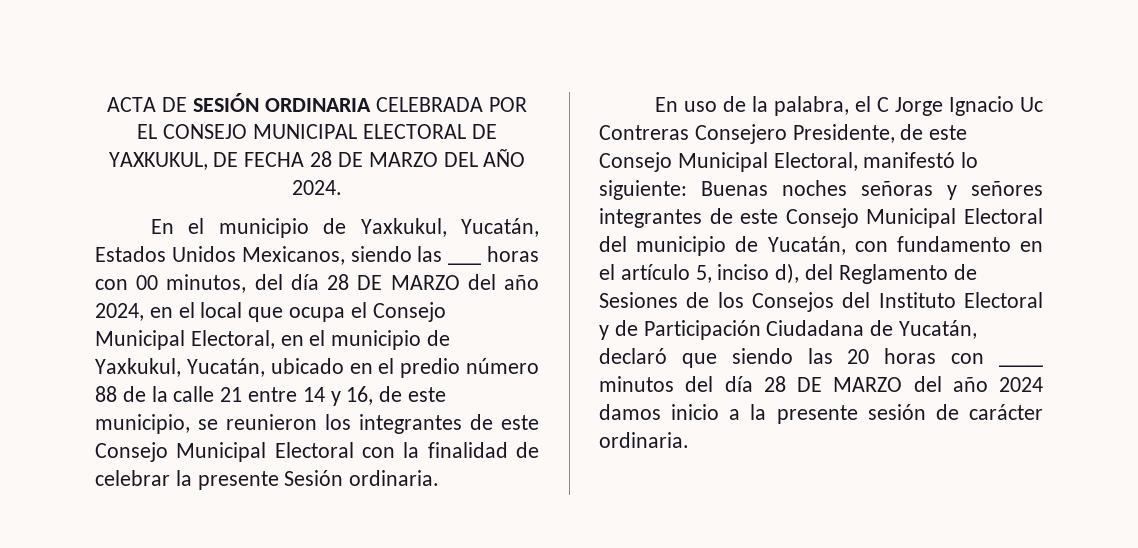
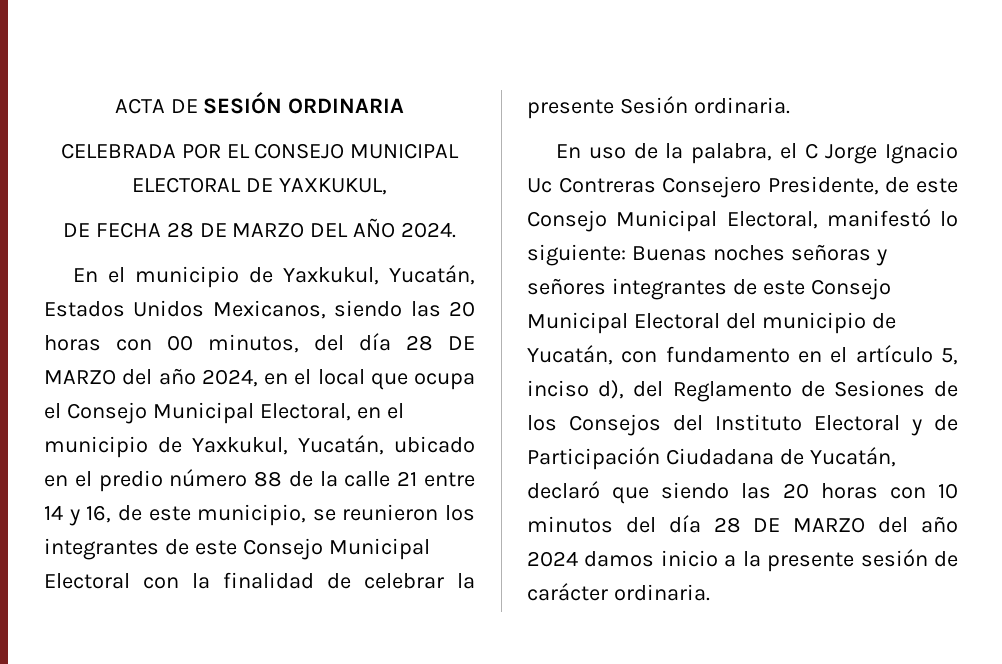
(371, 105) none -> (405, 106) //
(208, 161) none -> (387, 186) //
[448,262,482,265] ___ -> [448,301,475,317] 20
[999,364,1043,367] ____ -> [938,483,958,499] 10

